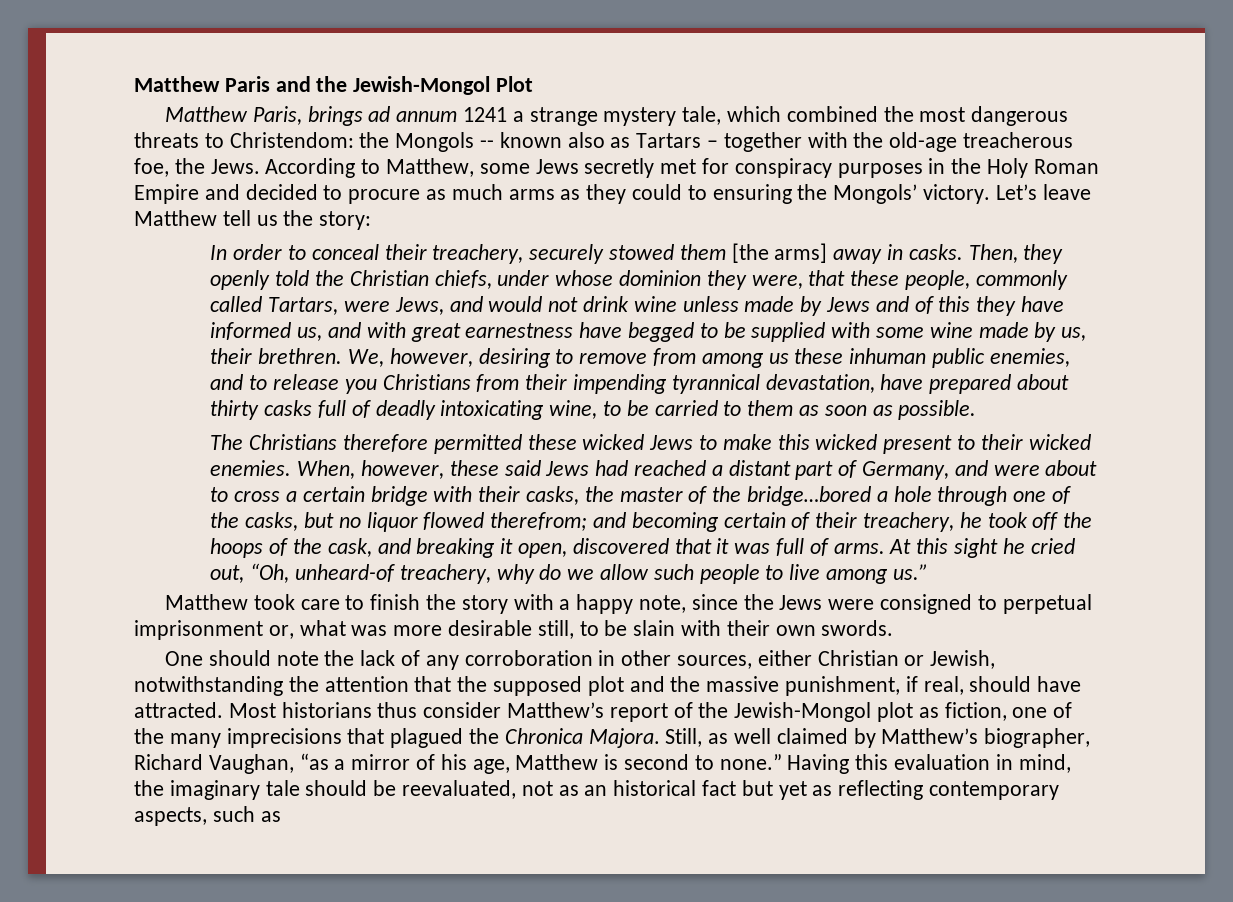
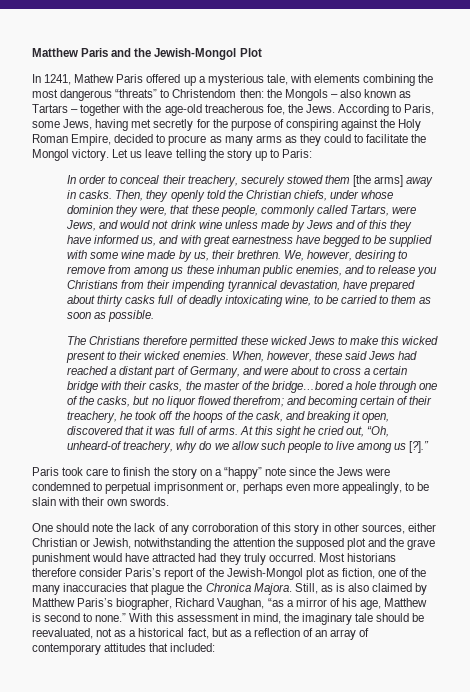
[165,106,1069,126] [134,132,605,152] Matthew Paris, brings ad annum 1241 a strange mystery tale, which combined the most dangerous threats to Christendom: the Mongols -- known also -> [32,74,434,86] [32,89,397,101] In 1241, Mathew Paris offered up a mysterious tale, with elements combining the most dangerous “threats” to Christendom then: the Mongols – also known
[889,132,958,152] old-age -> [164,104,202,116] age-old
[386,158,946,178] Matthew, some Jews secretly met for conspiracy purposes in -> [404,104,435,115] [32,119,379,131] Paris, some Jews, having met secretly for the purpose of conspiring against
[134,184,240,204] Empire and -> [71,134,112,146] Empire,
[451,184,503,200] much -> [224,136,253,146] many
[712,184,1091,204] [134,210,372,230] ensuring the Mongols’ victory. Let’s leave Matthew tell us the story: -> [366,134,427,143] [32,149,313,161] facilitate the Mongol victory. Let us leave telling the story up to Paris:
[892,564,928,580] [165,594,249,610] us.” // Matthew -> [394,441,430,453] [32,467,59,476] us [?].” // Paris
[513,594,687,614] with a happy note, -> [199,467,287,479] on a “happy” note
[880,594,973,614] consigned -> [32,482,90,491] condemned
[299,620,574,639] what was more desirable still, -> [242,482,402,494] perhaps even more appealingly,
(593, 658) none -> [260,523,320,535] of this story
[414,676,452,692] that -> (275, 542) none
[706,676,1082,696] [134,702,605,718] massive punishment, if real, should have attracted. Most historians thus consider Matthew’s -> [407,539,436,550] [32,553,396,565] [32,568,162,577] grave punishment would have attracted had they truly occurred. Most historians therefore consider Paris’s
[226,728,464,748] imprecisions that plagued -> [63,583,185,595] inaccuracies that plague
[734,728,979,748] well claimed by Matthew’s -> [335,583,428,595] [32,598,114,607] is also claimed by Matthew Paris’s
[787,754,991,774] Having this evaluation -> [129,613,239,622] With this assessment
[584,780,1060,800] [134,806,281,826] an historical fact but yet as reflecting contemporary aspects, such as -> [129,628,370,640] [32,643,216,655] a historical fact, but as a reflection of an array of contemporary attitudes that included:

